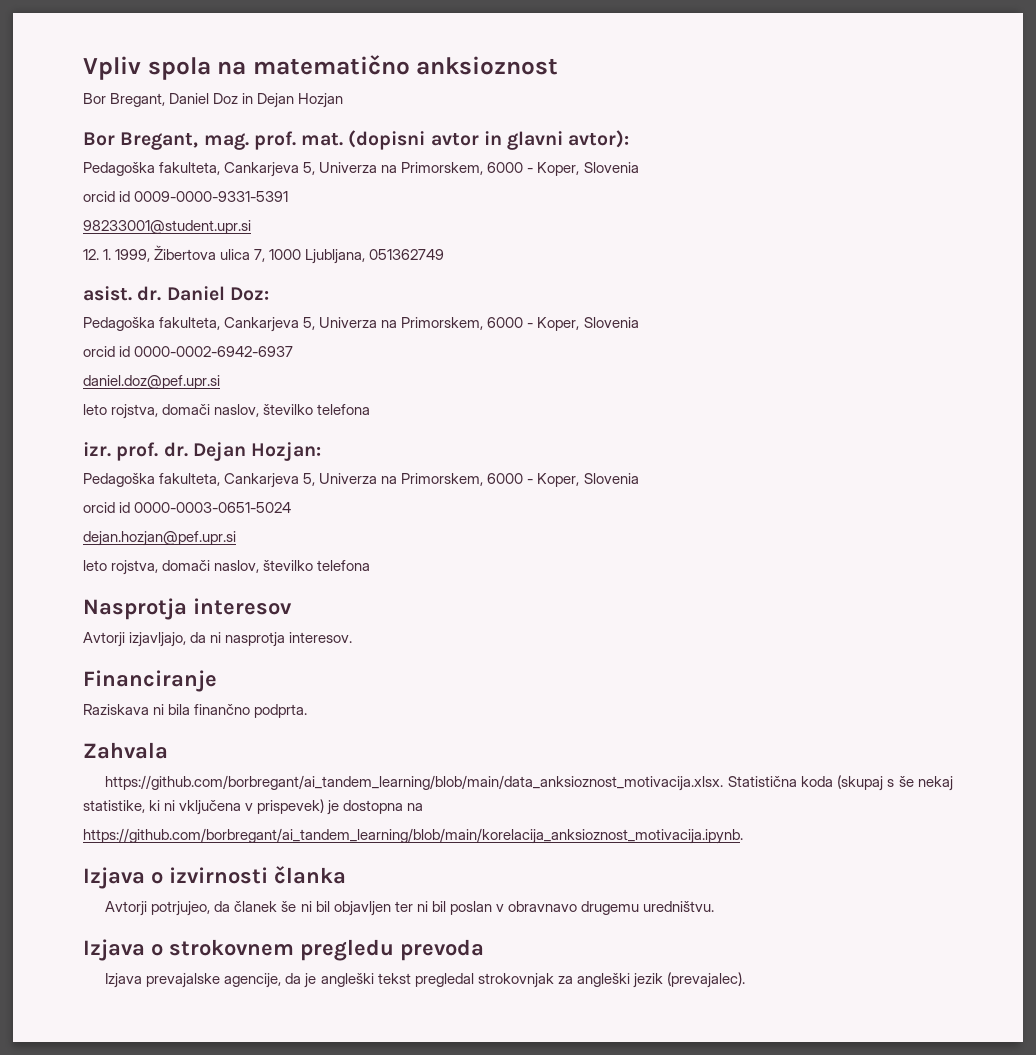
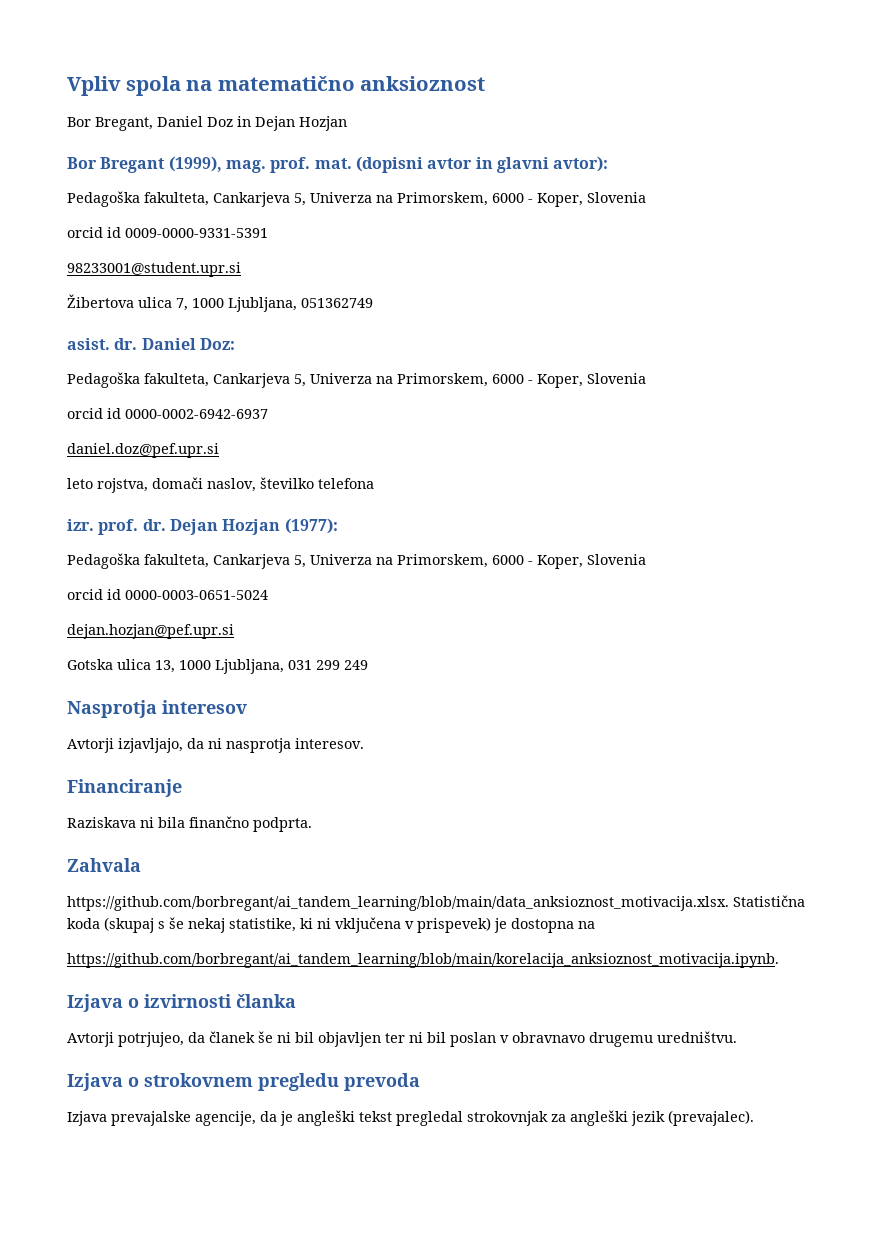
[120,132,199,150] Bregant, -> [100,156,222,173] Bregant (1999),
[83,249,151,262] 12. 1. 1999, -> (241, 269) none
[251,442,322,461] Hozjan: -> [222,518,338,535] Hozjan (1977):
[83,560,371,575] leto rojstva, domači naslov, številko telefona -> [67,659,368,674] Gotska ulica 13, 1000 Ljubljana, 031 299 249

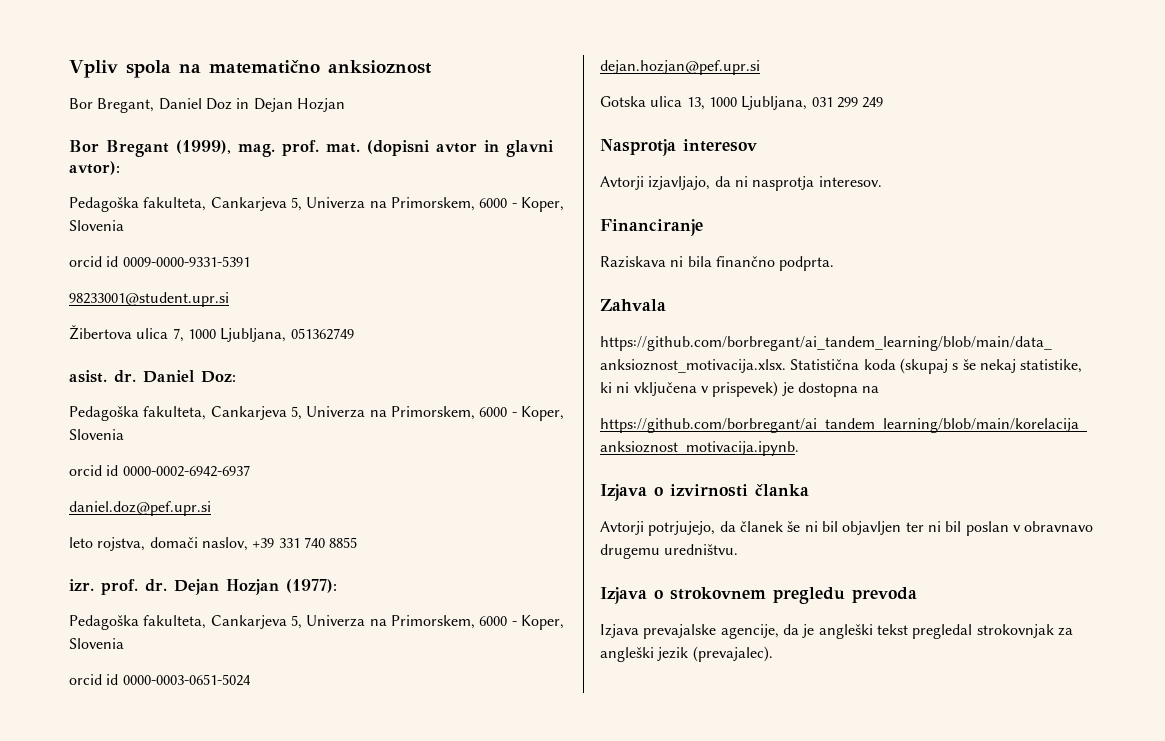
[260,477,374,489] številko telefona -> [252,537,358,548] +39 331 740 8855
[118,1032,184,1047] potrjujeo, -> [648,521,716,536] potrjujejo,

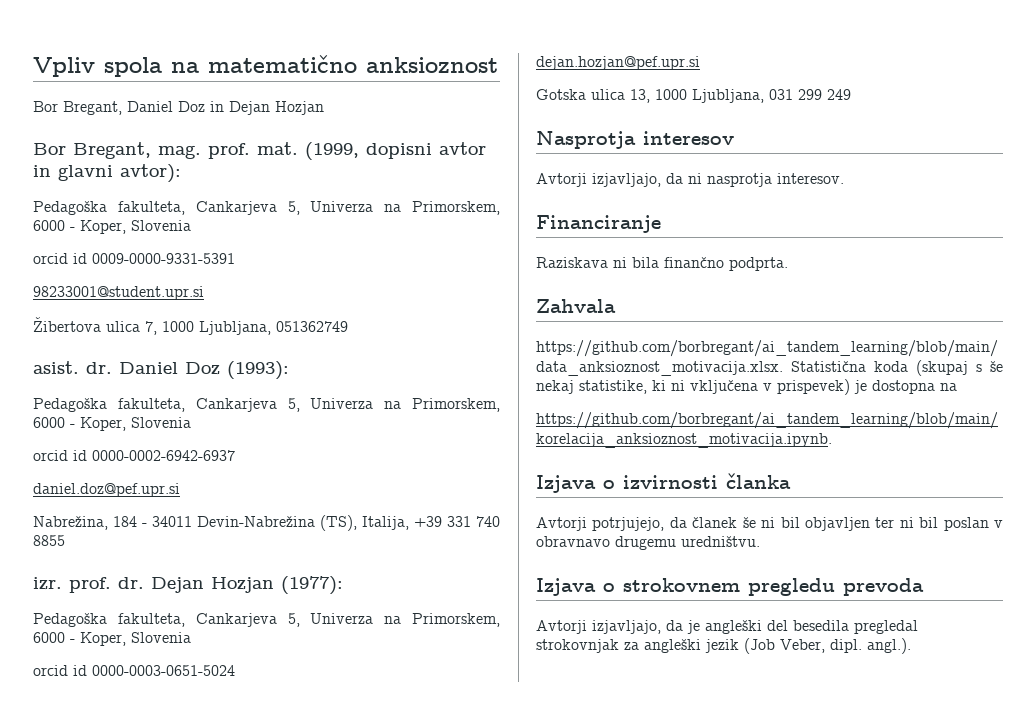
[106,140,231,157] Bregant (1999), -> [73,142,151,159] Bregant,
[367,140,430,156] (dopisni -> [305,142,432,160] (1999, dopisni
[200,371,236,383] Doz: -> [185,361,289,380] Doz (1993):
[69,537,248,551] leto rojstva, domači naslov, -> [33,515,409,531] Nabrežina, 184 - 34011 Devin-Nabrežina (TS), Italija,
[600,624,779,639] Izjava prevajalske agencije, -> [536,620,661,634] Avtorji izjavljajo,
[876,624,908,635] tekst -> [767,620,849,631] del besedila
[692,646,773,662] (prevajalec). -> [744,638,911,654] (Job Veber, dipl. angl.).

